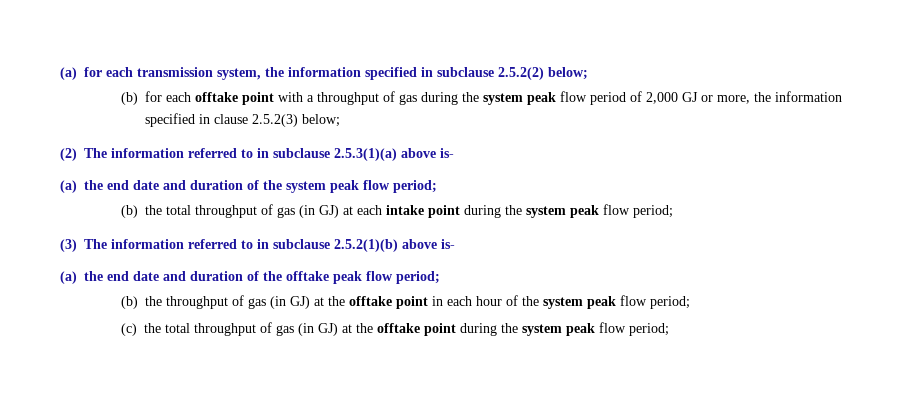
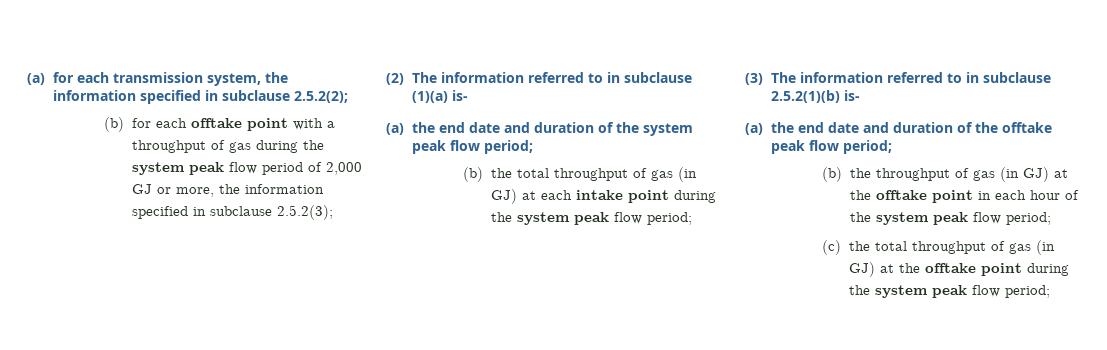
[498,67,588,80] 2.5.2(2) below; -> [293,91,348,103] 2.5.2(2);
[214,114,341,127] clause 2.5.2(3) below; -> [209,205,333,220] subclause 2.5.2(3);
[334,148,436,161] 2.5.3(1)(a) above -> [411,91,448,103] (1)(a)
[402,239,437,249] above -> (840, 96) none

